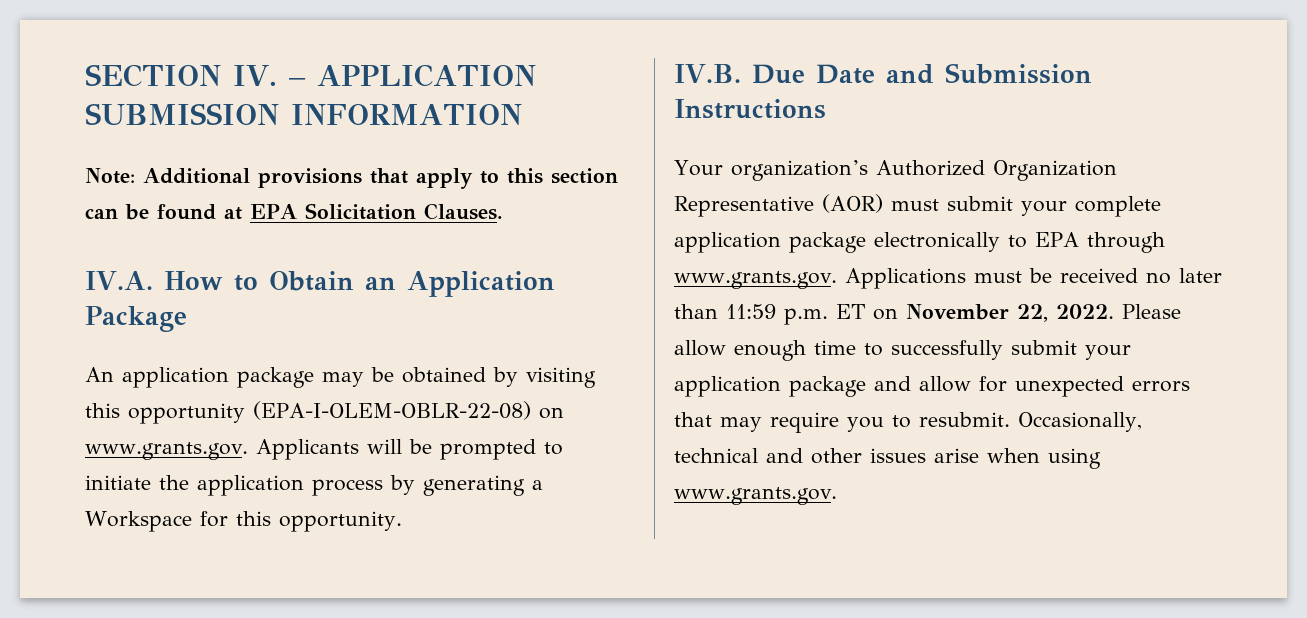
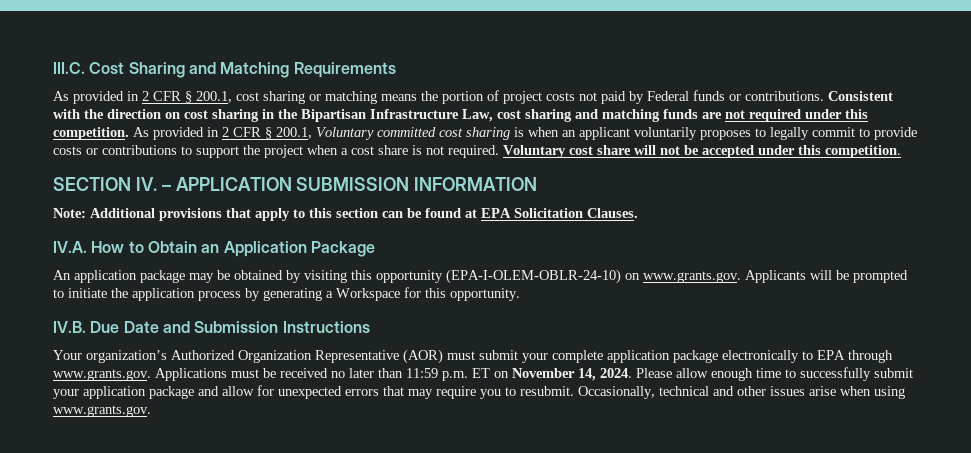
(85, 75) none -> [53,62,396,78] [53,90,893,104] [53,109,868,122] [53,127,917,140] [53,145,901,158] III.C. Cost Sharing and Matching Requirements // As provided in 2 CFR § 200.1, cost sharing or matching means the portion of project costs not paid by Federal funds or contributions. Consistent with the direction on cost sharing in the Bipartisan Infrastructure Law, cost sharing and matching funds are not required under this competition. As provided in 2 CFR § 200.1, Voluntary committed cost sharing is when an applicant voluntarily proposes to legally commit to provide costs or contributions to support the project when a cost share is not required. Voluntary cost share will not be accepted under this competition. //
[253,401,531,420] (EPA-I-OLEM-OBLR-22-08) -> [446,269,621,284] (EPA-I-OLEM-OBLR-24-10)
[1017,304,1114,322] 22, 2022. -> [578,368,632,381] 14, 2024.

